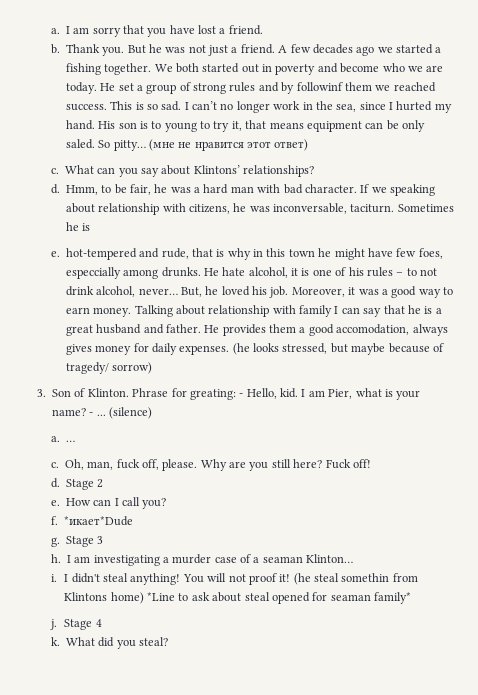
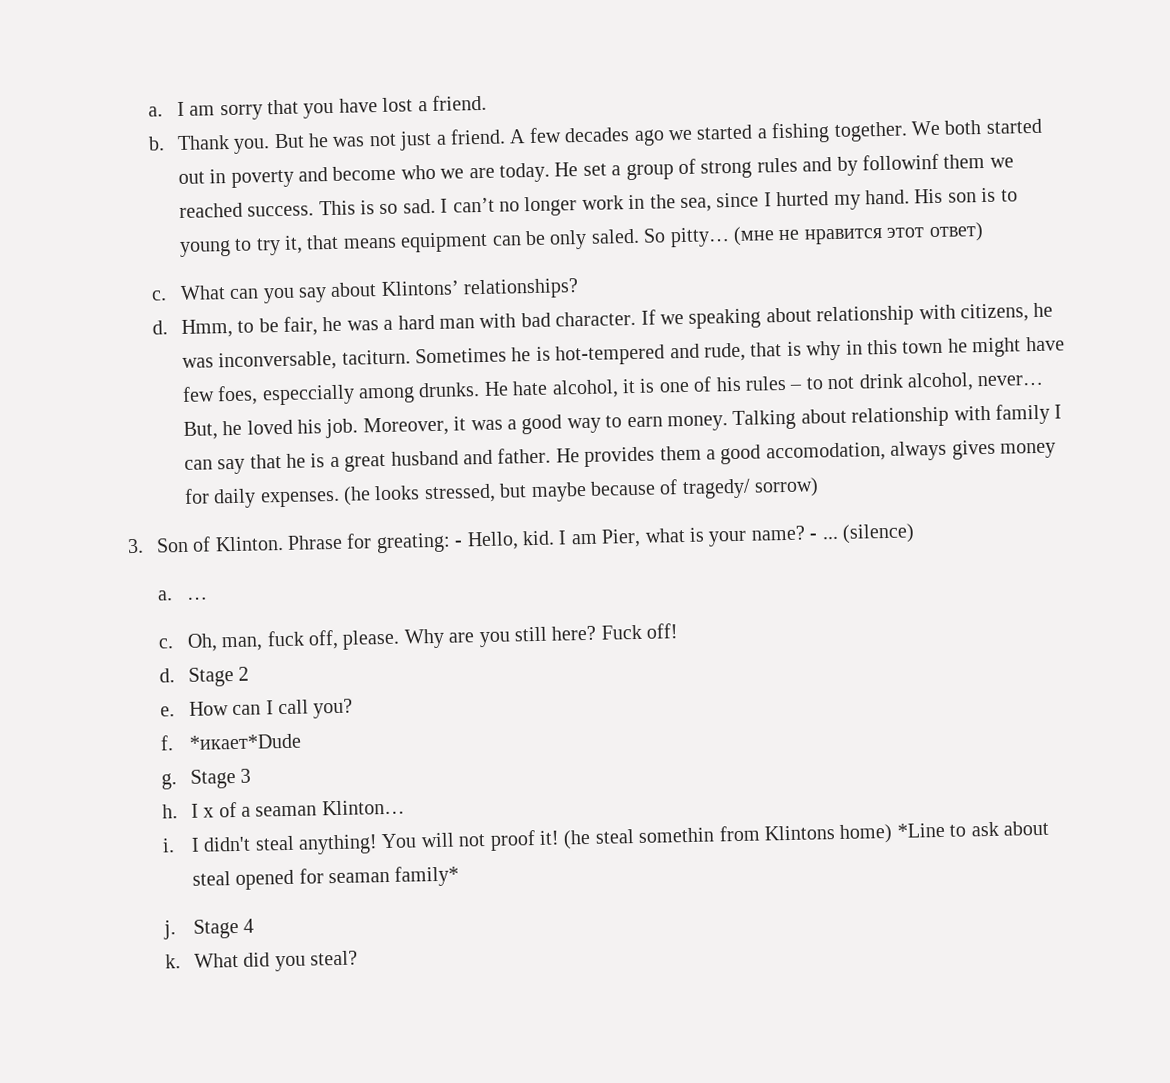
[50,251,60,257] // e. -> (551, 353) none
[74,554,237,566] am investigating a murder case -> [203,807,215,818] x

